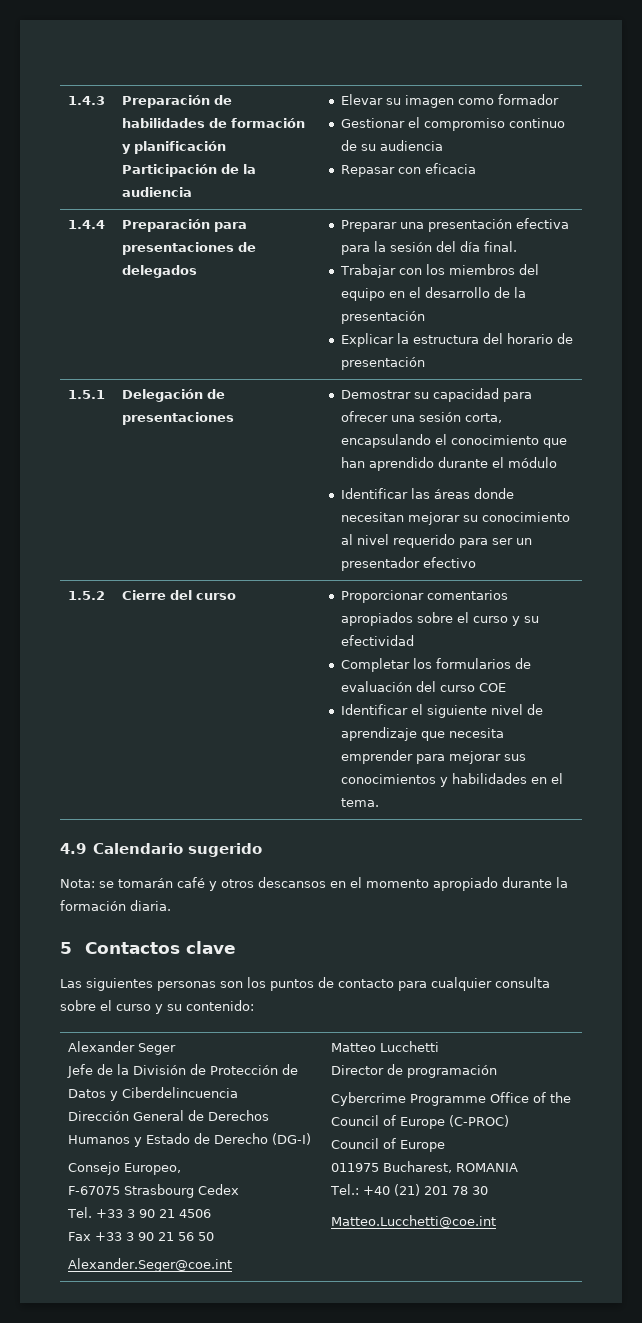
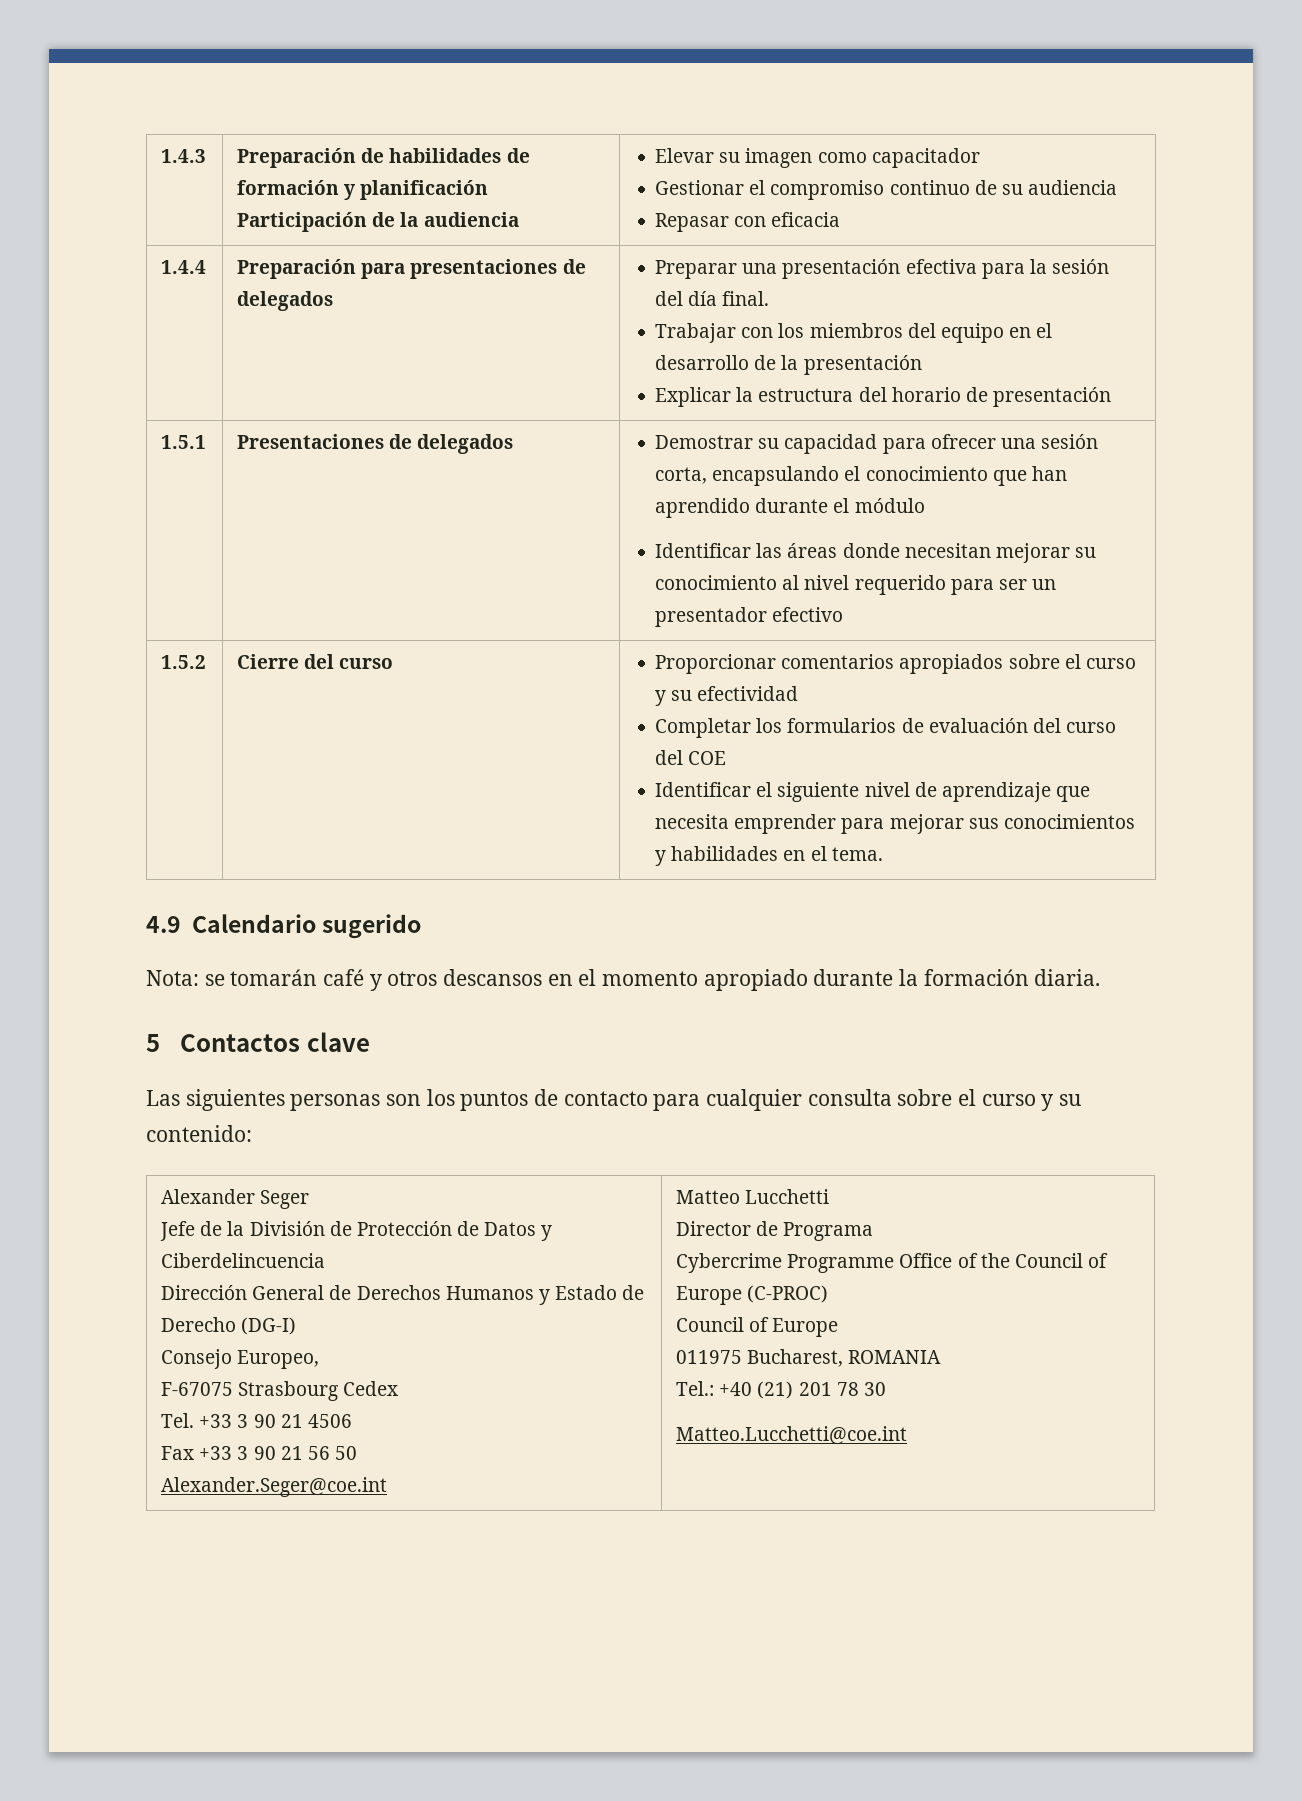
[497,94,559,105] formador -> [871,148,980,168] capacitador
[122,389,226,402] [122,412,235,425] Delegación de presentaciones -> [237,434,514,454] Presentaciones de delegados
(475, 688) none -> [655,750,684,765] del
[407,1065,498,1078] programación -> [783,1222,874,1241] Programa

